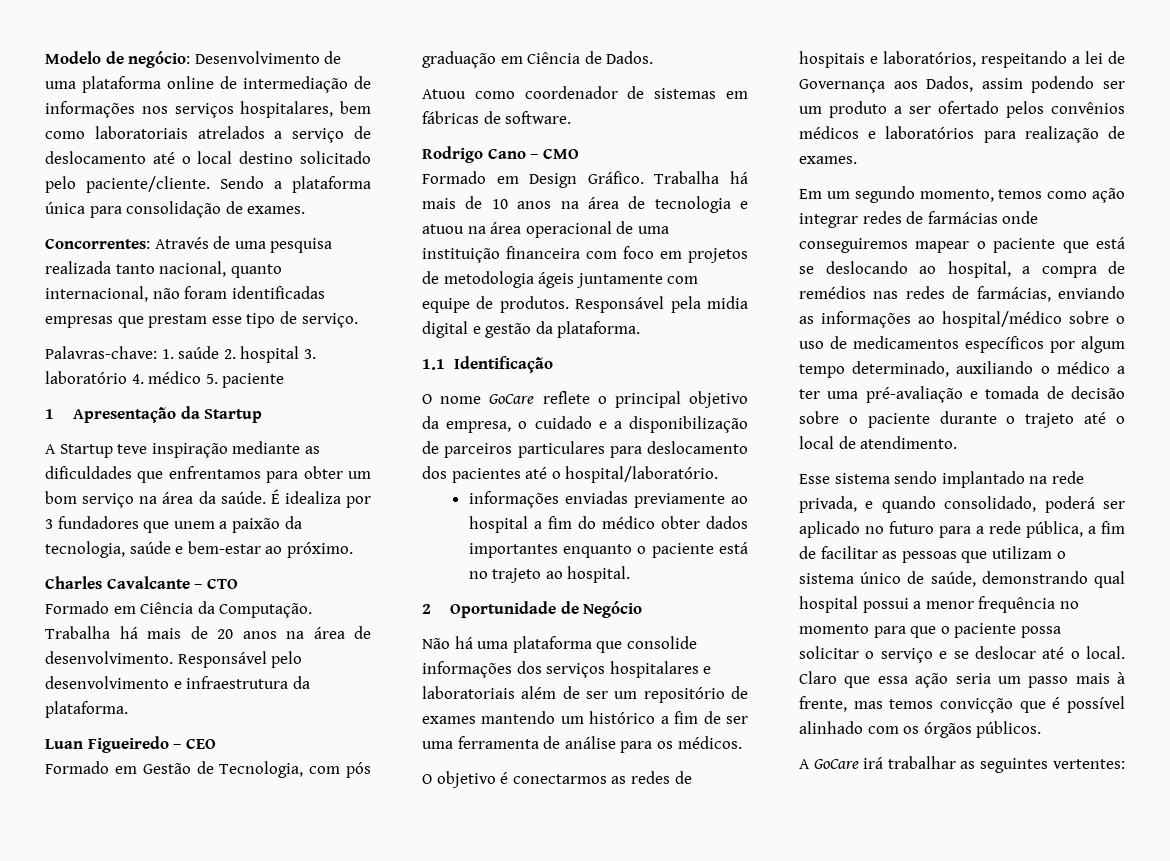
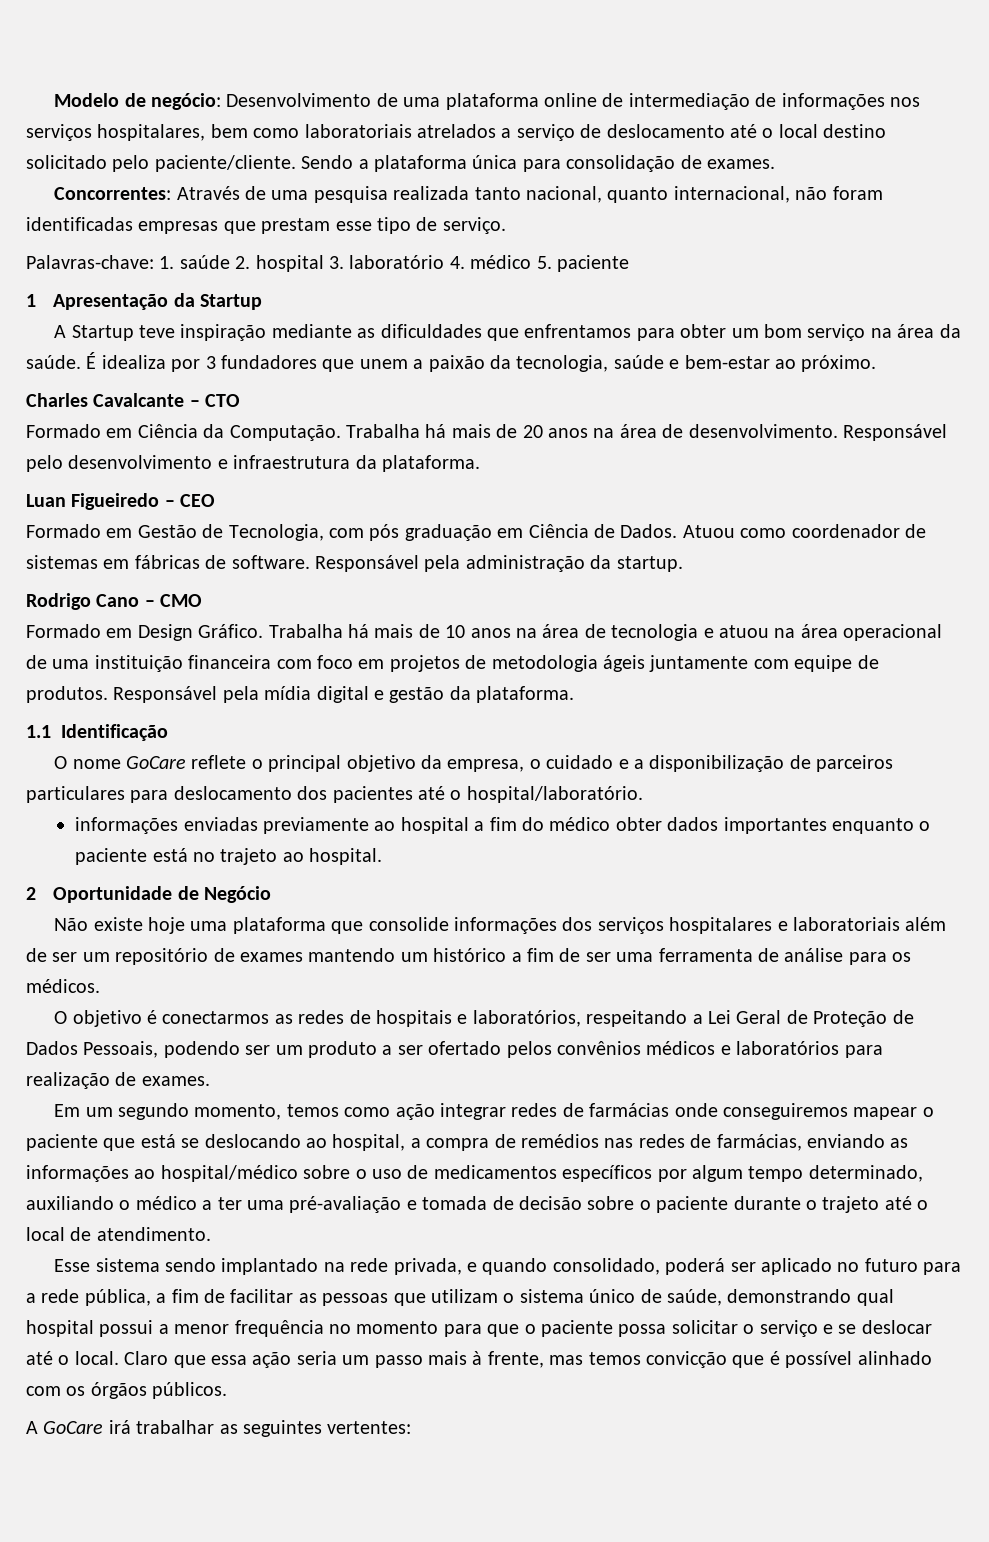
(654, 57) // -> (678, 531) none
(572, 117) none -> [315,555,683,572] Responsável pela administração da startup.
[707,296,748,309] midia -> [264,686,312,700] mídia
[454,636,473,649] há -> [93,917,185,934] existe hoje
[1085,51,1125,64] [799,76,1023,93] lei de Governança aos Dados, assim -> [707,1010,914,1027] [26,1041,159,1058] Lei Geral de Proteção de Dados Pessoais,

